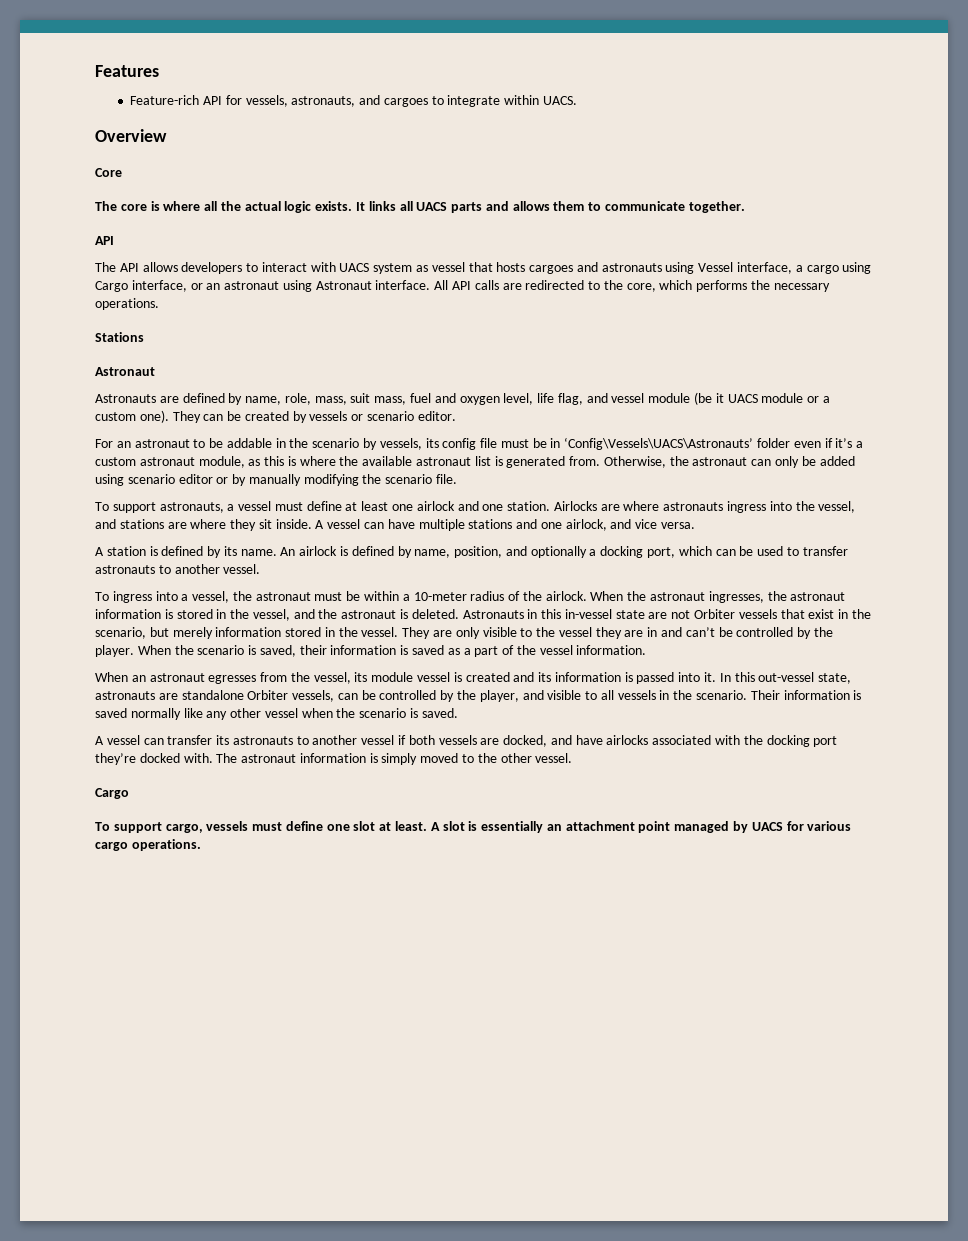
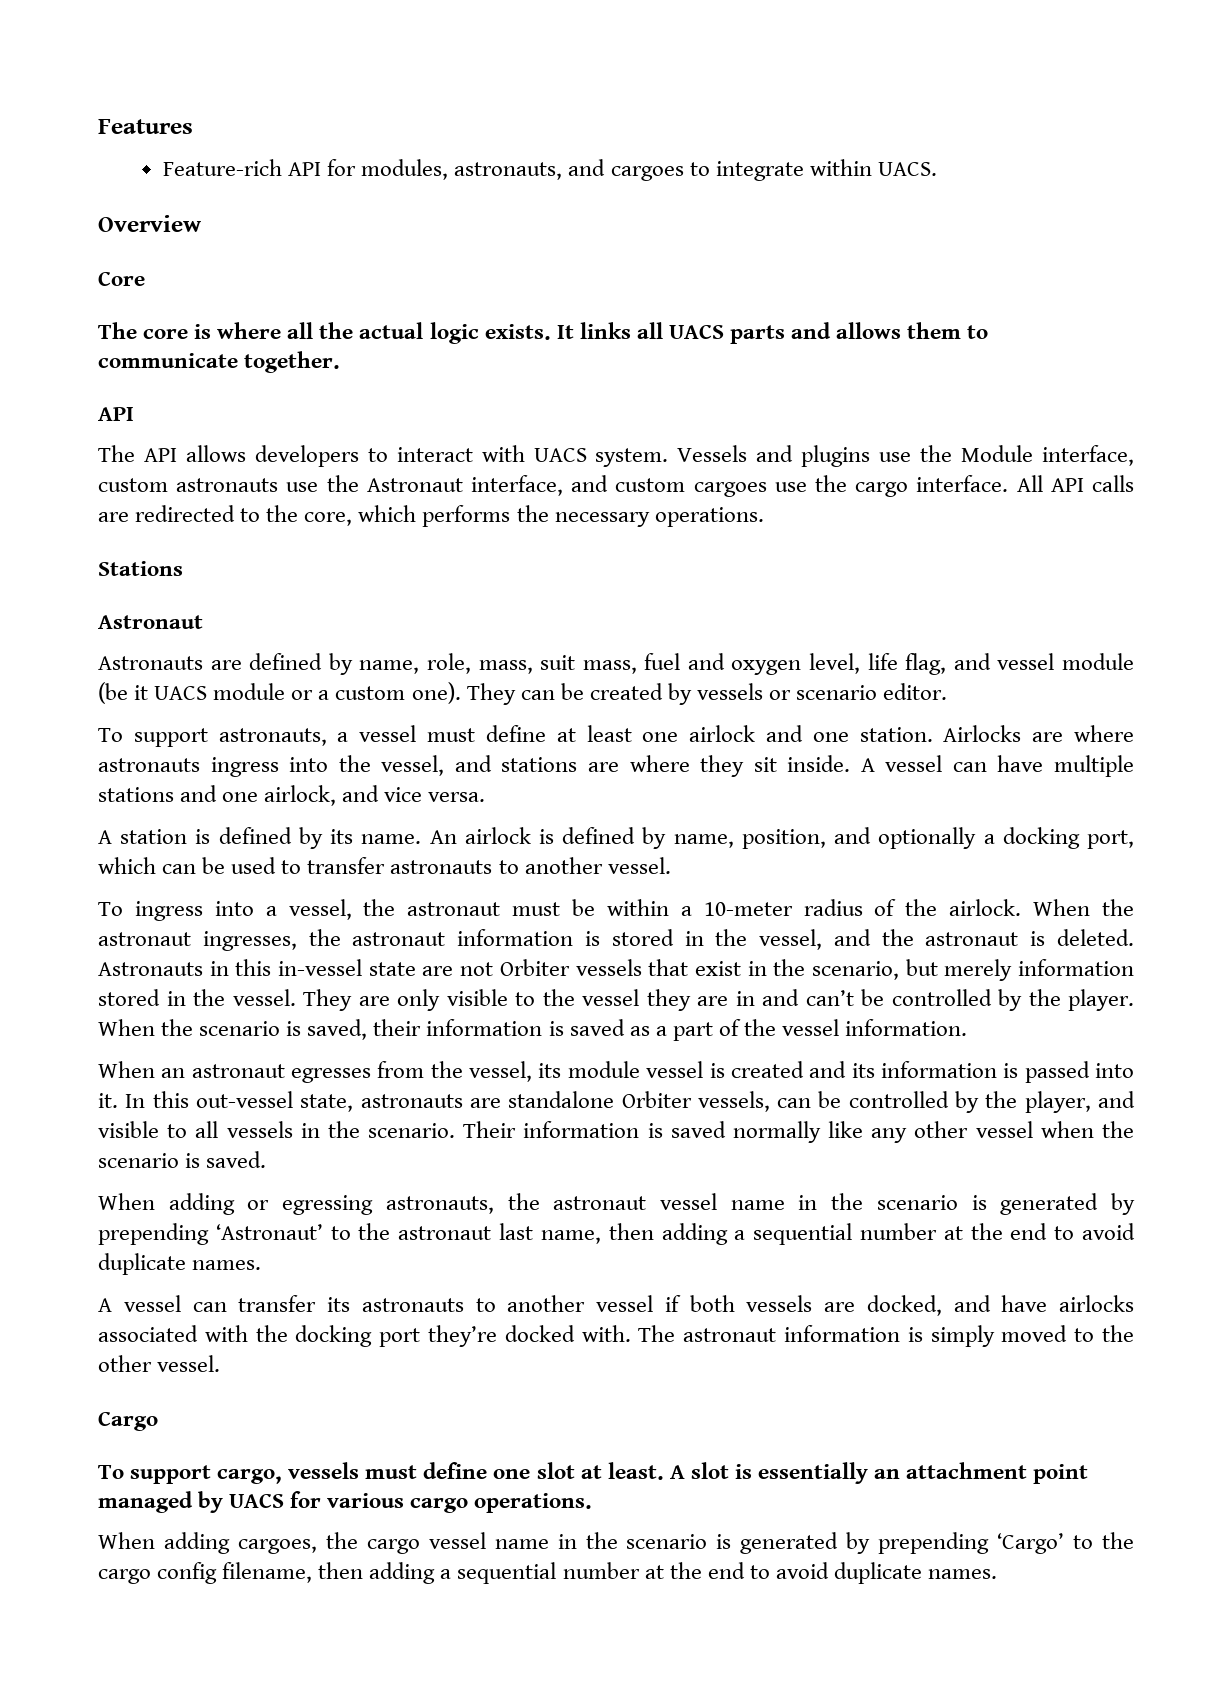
[245,95,288,107] vessels, -> [361,159,449,180] modules,
[373,262,872,274] [95,280,372,292] system as vessel that hosts cargoes and astronauts using Vessel interface, a cargo using Cargo interface, or an astronaut using Astronaut -> [595,445,1134,467] [98,475,909,497] system. Vessels and plugins use the Module interface, custom astronauts use the Astronaut interface, and custom cargoes use the cargo
[95,437,864,450] [95,456,855,468] [95,474,458,486] // For an astronaut to be addable in the scenario by vessels, its config file must be in ‘Config\Vessels\UACS\Astronauts’ folder even if it’s a custom astronaut module, as this is where the available astronaut list is generated from. Otherwise, the astronaut can only be added using scenario editor or by manually modifying the scenario file. -> (948, 691) none
(458, 713) none -> [98,1193,1135,1215] [98,1223,1135,1245] [98,1253,262,1275] // When adding or egressing astronauts, the astronaut vessel name in the scenario is generated by prepending ‘Astronaut’ to the astronaut last name, then adding a sequential number at the end to avoid duplicate names.
(201, 845) none -> [98,1532,1134,1554] [98,1562,998,1584] // When adding cargoes, the cargo vessel name in the scenario is generated by prepending ‘Cargo’ to the cargo config filename, then adding a sequential number at the end to avoid duplicate names.

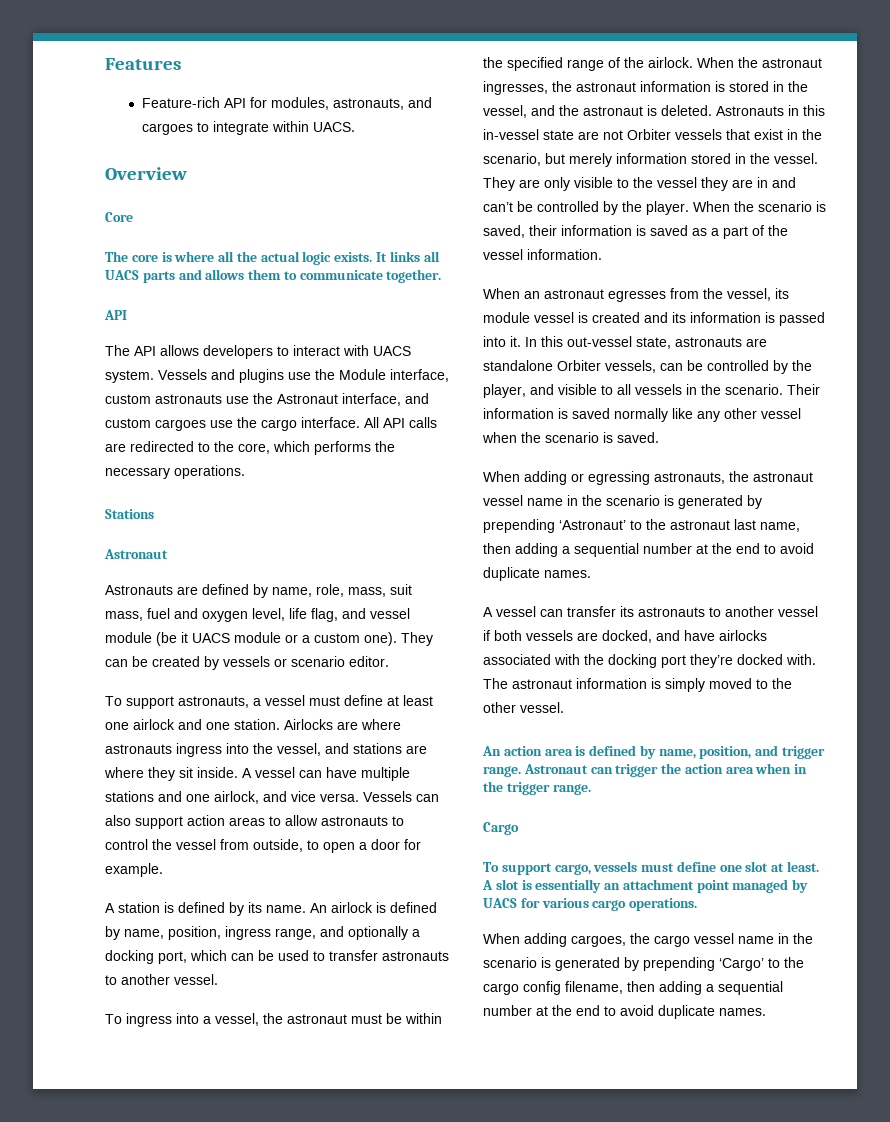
(486, 797) none -> [363,791,439,802] [105,815,404,829] [105,839,421,853] [105,863,163,877] Vessels can also support action areas to allow astronauts to control the vessel from outside, to open a door for example.
(826, 839) none -> [225,926,316,940] ingress range,
[680,899,863,916] a 10-meter radius -> [483,57,604,71] the specified range
(221, 1363) none -> [482,745,826,759] [483,763,808,777] [483,781,591,795] // An action area is defined by name, position, and trigger range. Astronaut can trigger the action area when in the trigger range.

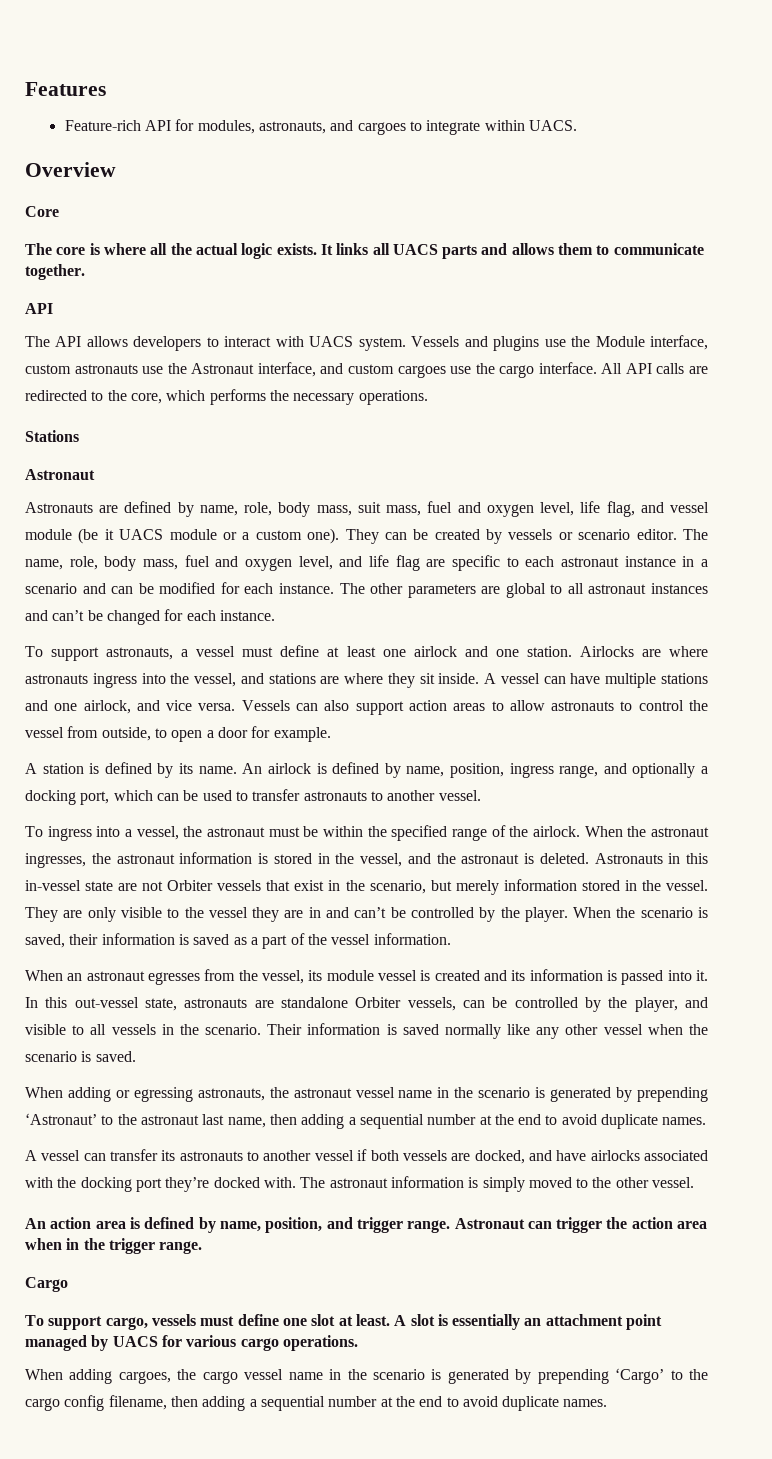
(344, 590) none -> [278,502,311,517] body
(389, 661) none -> [683,529,709,540] [25,555,708,571] [25,582,708,598] [25,609,275,625] The name, role, body mass, fuel and oxygen level, and life flag are specific to each astronaut instance in a scenario and can be modified for each instance. The other parameters are global to all astronaut instances and can’t be changed for each instance.

